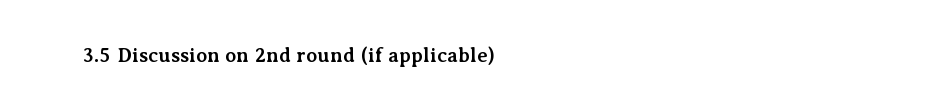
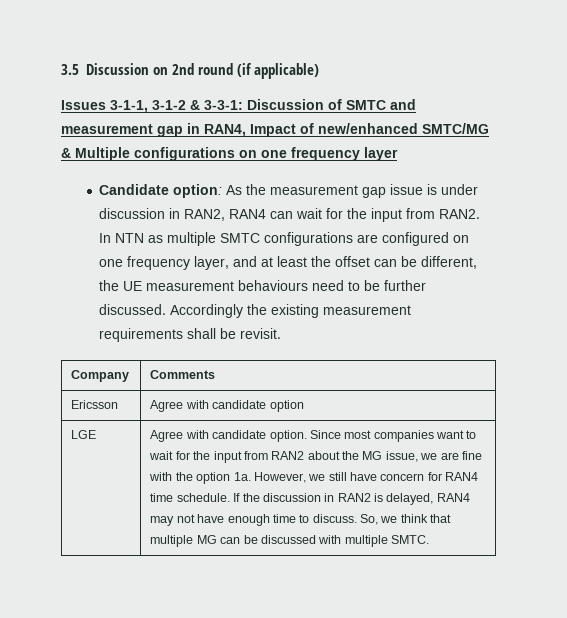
(495, 56) none -> [61,99,416,113] [61,123,489,137] [61,147,398,161] [99,184,479,198] [99,208,481,222] [99,232,470,246] [99,256,478,270] [99,280,427,291] [99,304,412,318] [99,328,282,342] [71,370,130,382] [150,370,216,379] [71,400,119,409] [150,400,304,412] [71,430,97,439] [150,430,477,442] [149,451,482,463] [149,472,479,484] [150,493,470,505] [150,514,452,526] [150,535,430,547] // Issues 3-1-1, 3-1-2 & 3-3-1: Discussion of SMTC and measurement gap in RAN4, Impact of new/enhanced SMTC/MG & Multiple configurations on one frequency layer // Candidate option: As the measurement gap issue is under discussion in RAN2, RAN4 can wait for the input from RAN2. In NTN as multiple SMTC configurations are configured on one frequency layer, and at least the offset can be different, the UE measurement behaviours need to be further discussed. Accordingly the existing measurement requirements shall be revisit. // Company | Comments // Ericsson | Agree with candidate option // LGE | Agree with candidate option. Since most companies want to wait for the input from RAN2 about the MG issue, we are fine with the option 1a. However, we still have concern for RAN4 time schedule. If the discussion in RAN2 is delayed, RAN4 may not have enough time to discuss. So, we think that multiple MG can be discussed with multiple SMTC.

